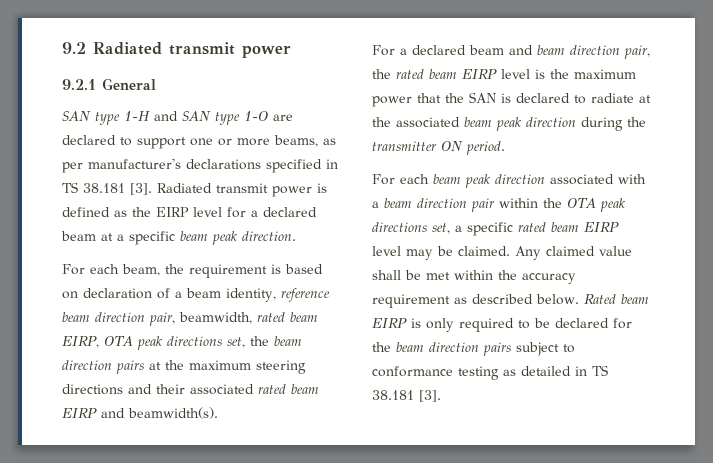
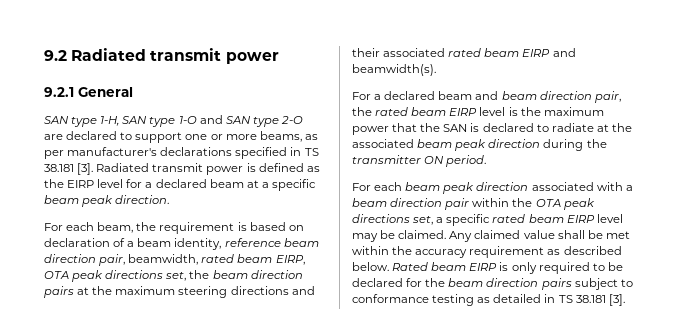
[124,111,150,121] 1-H -> [100,116,197,127] 1-H, SAN type 1-O
[244,111,268,121] 1-O -> [280,116,303,124] 2-O

